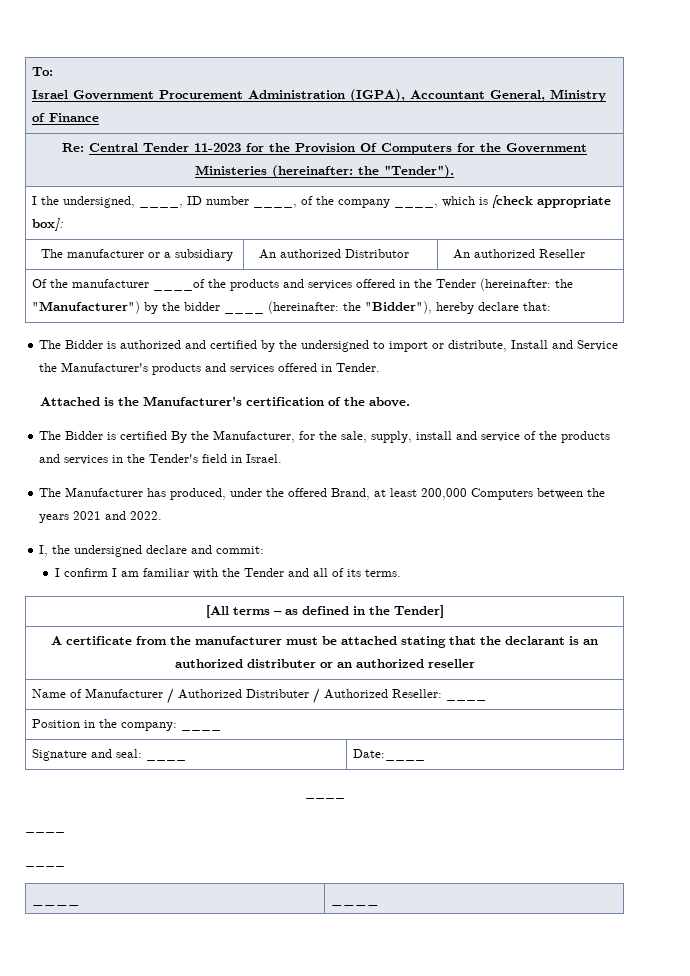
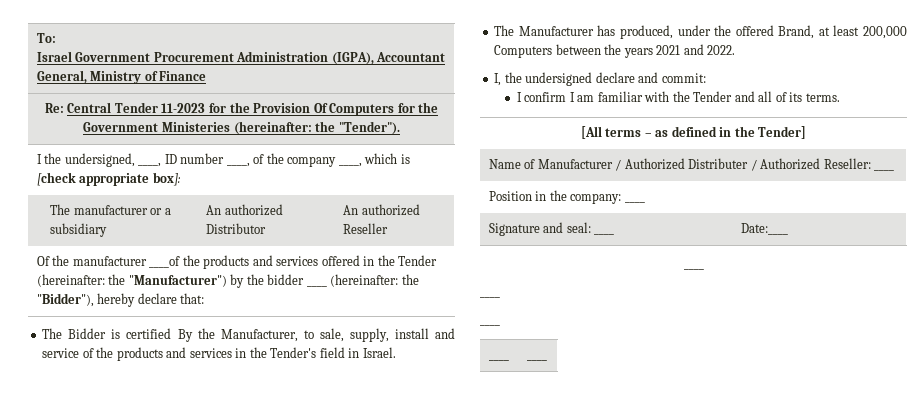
[39,340,619,352] [39,362,381,375] [40,396,411,407] // The Bidder is authorized and certified by the undersigned to import or distribute, Install and Service the Manufacturer's products and services offered in Tender. // Attached is the Manufacturer's certification of the above. -> (205, 298) none
[299,431,338,440] for the -> [303,330,314,339] to
[51,636,599,648] [174,659,475,668] // A certificate from the manufacturer must be attached stating that the declarant is an authorized distributer or an authorized reseller -> (807, 132) none

